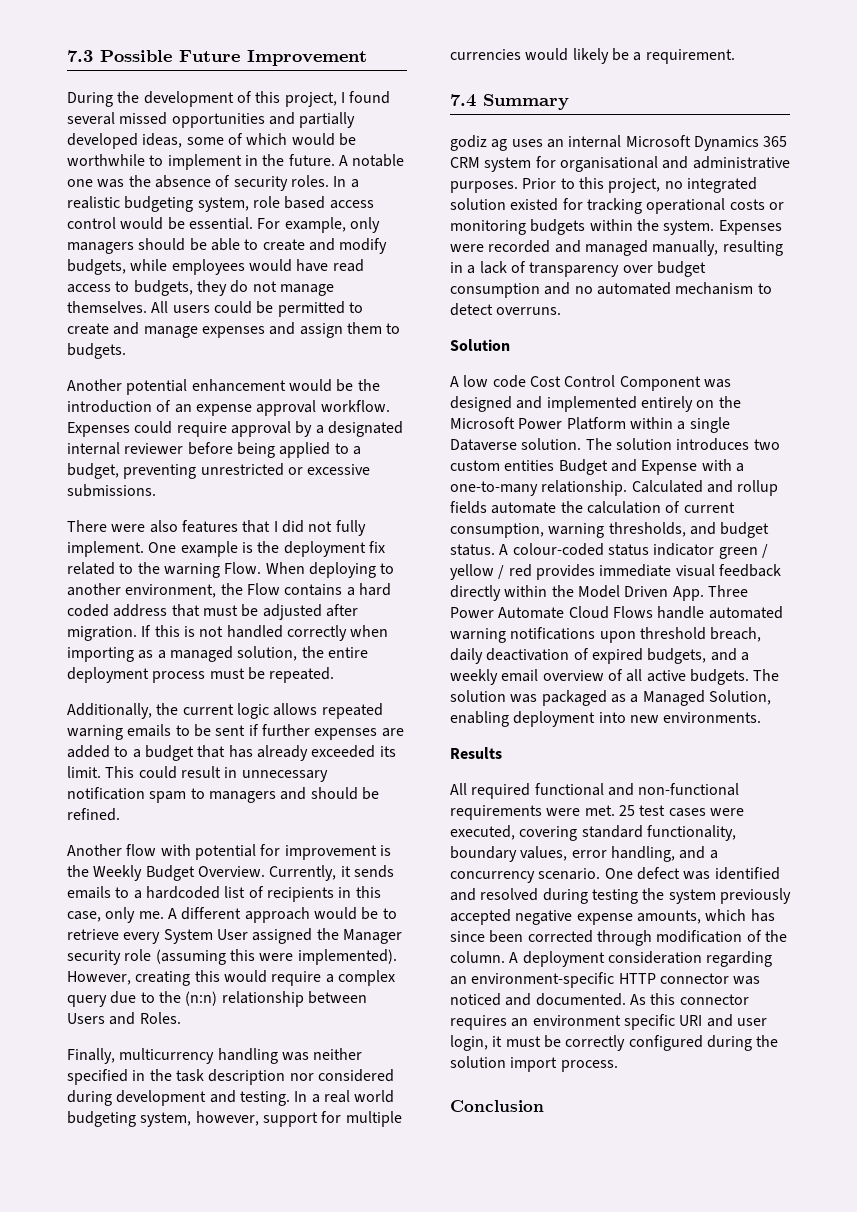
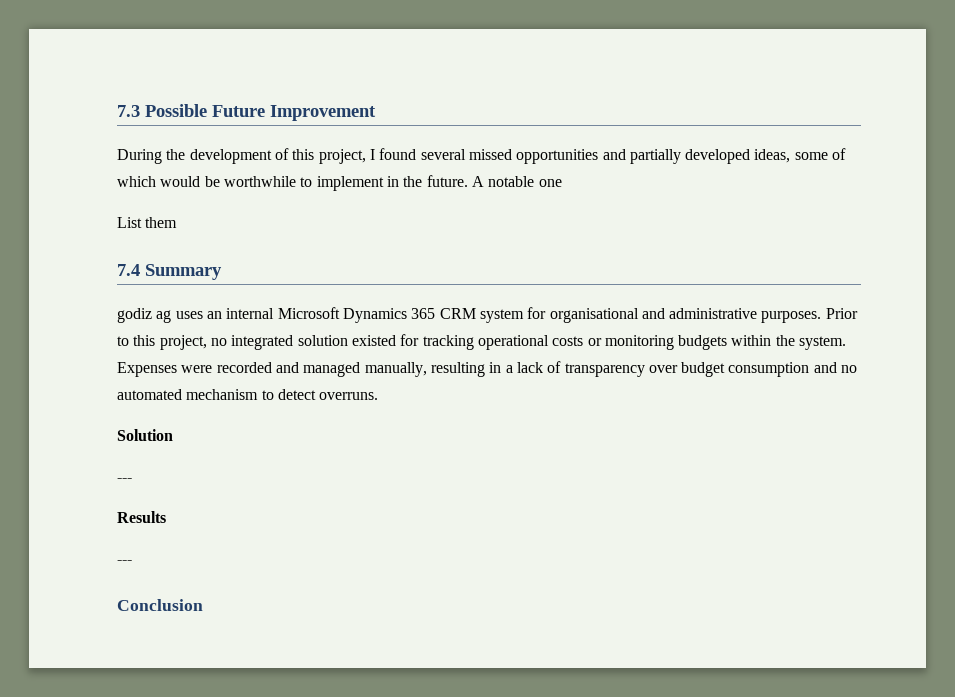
[97,175,359,191] [67,196,374,212] [67,217,380,233] [67,238,388,254] [67,259,364,275] [67,280,334,296] [67,301,363,317] [67,322,401,338] [67,343,126,359] [67,379,380,395] [67,400,390,416] [67,421,403,437] [67,442,361,458] [67,463,371,479] [67,484,156,497] [67,520,366,536] [67,541,385,557] [67,562,395,578] [67,583,391,598] [67,604,358,620] [67,625,389,641] [67,646,368,662] [67,667,335,683] [67,703,383,719] [67,724,404,740] [67,745,396,761] [67,766,328,782] [67,787,379,803] [67,808,120,821] [67,844,391,860] [67,865,394,881] [67,886,381,902] [67,907,397,923] [67,928,402,944] [67,949,397,965] [67,970,395,986] [67,991,367,1007] [67,1012,181,1025] [67,1048,363,1064] [67,1069,394,1085] [67,1090,395,1106] [67,1111,402,1127] [450,48,735,64] was the absence of security roles. In a realistic budgeting system, role based access control would be essential. For example, only managers should be able to create and modify budgets, while employees would have read access to budgets, they do not manage themselves. All users could be permitted to create and manage expenses and assign them to budgets. // Another potential enhancement would be the introduction of an expense approval workflow. Expenses could require approval by a designated internal reviewer before being applied to a budget, preventing unrestricted or excessive submissions. // There were also features that I did not fully implement. One example is the deployment fix related to the warning Flow. When deploying to another environment, the Flow contains a hard coded address that must be adjusted after migration. If this is not handled correctly when importing as a managed solution, the entire deployment process must be repeated. // Additionally, the current logic allows repeated warning emails to be sent if further expenses are added to a budget that has already exceeded its limit. This could result in unnecessary notification spam to managers and should be refined. // Another flow with potential for improvement is the Weekly Budget Overview. Currently, it sends emails to a hardcoded list of recipients in this case, only me. A different approach would be to retrieve every System User assigned the Manager security role (assuming this were implemented). However, creating this would require a complex query due to the (n:n) relationship between Users and Roles. // Finally, multicurrency handling was neither specified in the task description nor considered during development and testing. In a real world budgeting system, however, support for multiple currencies would likely be a requirement. -> [117,217,178,228] // List them
[450,375,731,391] [450,396,741,412] [450,417,730,433] [450,438,780,451] [450,459,744,475] [450,480,779,496] [450,501,735,514] [450,522,770,538] [450,543,768,559] [450,564,781,580] [450,585,748,601] [450,606,783,619] [450,627,762,643] [450,648,749,664] [450,669,780,685] [450,690,771,706] [450,711,762,727] [450,747,502,759] [450,783,740,799] [450,805,744,820] [450,825,736,841] [450,846,718,862] [450,867,780,883] [450,888,791,904] [450,909,775,925] [450,930,787,946] [450,951,773,967] [450,972,761,988] [450,993,749,1006] [450,1014,767,1030] [450,1035,779,1051] [450,1056,618,1072] A low code Cost Control Component was designed and implemented entirely on the Microsoft Power Platform within a single Dataverse solution. The solution introduces two custom entities Budget and Expense with a one-to-many relationship. Calculated and rollup fields automate the calculation of current consumption, warning thresholds, and budget status. A colour-coded status indicator green / yellow / red provides immediate visual feedback directly within the Model Driven App. Three Power Automate Cloud Flows handle automated warning notifications upon threshold breach, daily deactivation of expired budgets, and a weekly email overview of all active budgets. The solution was packaged as a Managed Solution, enabling deployment into new environments. // Results // All required functional and non-functional requirements were met. 25 test cases were executed, covering standard functionality, boundary values, error handling, and a concurrency scenario. One defect was identified and resolved during testing the system previously accepted negative expense amounts, which has since been corrected through modification of the column. A deployment consideration regarding an environment-specific HTTP connector was noticed and documented. As this connector requires an environment specific URI and user login, it must be correctly configured during the solution import process. -> [117,478,132,482] [117,511,166,523] [117,560,132,564] --- // Results // ---

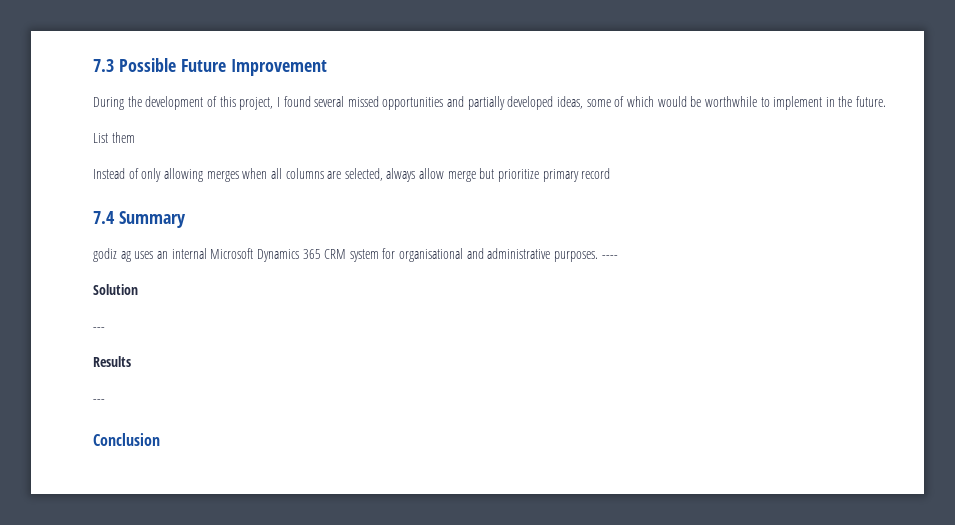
[471,176,562,187] A notable one -> (887, 101) none
(178, 222) none -> [93,168,611,182] // Instead of only allowing merges when all columns are selected, always allow merge but prioritize primary record
[825,308,858,319] [117,334,847,350] [117,361,858,377] [117,389,379,400] Prior to this project, no integrated solution existed for tracking operational costs or monitoring budgets within the system. Expenses were recorded and managed manually, resulting in a lack of transparency over budget consumption and no automated mechanism to detect overruns. -> [601,255,618,259] ----

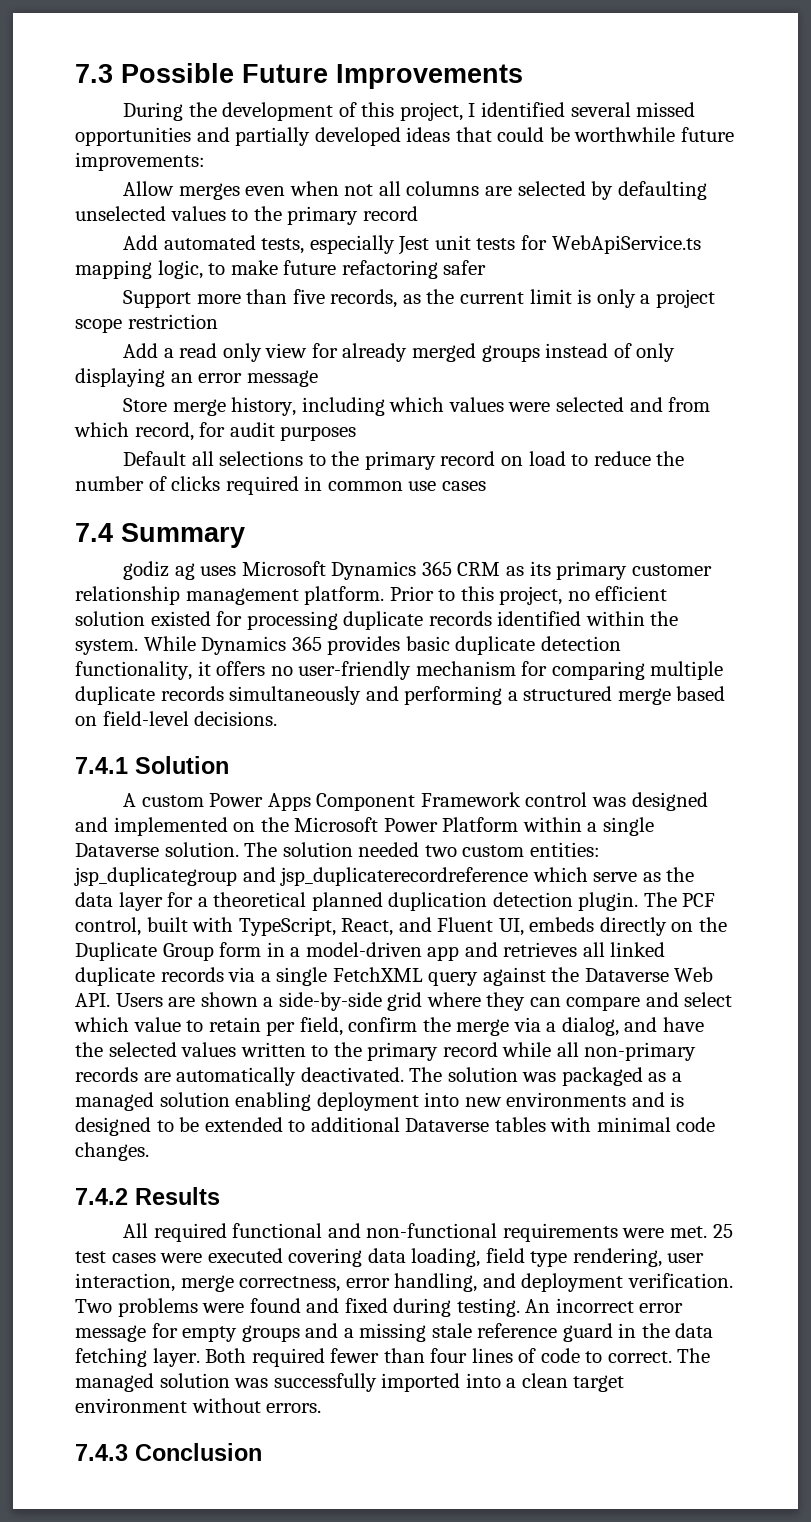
[230,59,327,76] Improvement -> [336,64,523,89] Improvements
[283,96,311,107] found -> [480,102,565,117] identified
[557,96,887,110] [93,132,135,143] [93,168,611,182] ideas, some of which would be worthwhile to implement in the future. // List them // Instead of only allowing merges when all columns are selected, always allow merge but prioritize primary record -> [406,127,734,142] [75,152,205,171] [123,181,707,200] [75,206,418,225] [123,235,701,255] [75,260,487,279] [123,289,715,308] [75,314,218,333] [123,343,676,362] [75,368,318,387] [123,397,711,416] [74,422,357,441] [123,451,685,470] [75,476,486,495] ideas that could be worthwhile future improvements: // Allow merges even when not all columns are selected by defaulting unselected values to the primary record // Add automated tests, especially Jest unit tests for WebApiService.ts mapping logic, to make future refactoring safer // Support more than five records, as the current limit is only a project scope restriction // Add a read only view for already merged groups instead of only displaying an error message // Store merge history, including which values were selected and from which record, for audit purposes // Default all selections to the primary record on load to reduce the number of clicks required in common use cases
[156,248,207,259] an internal -> (237, 571) none
[349,248,618,262] [93,284,138,295] [93,327,105,331] [93,356,131,367] [93,399,105,403] system for organisational and administrative purposes. ---- // Solution // --- // Results // --- // -> [505,561,712,580] [75,586,668,605] [75,611,679,630] [75,636,621,655] [75,661,724,680] [75,686,726,705] [75,711,278,726] [75,756,229,774] [123,792,708,811] [75,817,654,836] [75,842,600,857] [74,867,695,886] [75,892,716,911] [75,917,727,936] [75,942,666,961] [75,967,714,986] [75,992,733,1011] [74,1017,704,1036] [75,1042,697,1061] [75,1067,682,1086] [75,1092,685,1111] [75,1117,716,1136] [75,1142,149,1161] [75,1187,220,1205] [123,1223,733,1242] [75,1248,705,1267] [75,1273,733,1292] [75,1298,684,1317] [75,1323,714,1342] [75,1348,711,1367] [75,1373,625,1392] [75,1398,322,1413] [75,1444,128,1461] as its primary customer relationship management platform. Prior to this project, no efficient solution existed for processing duplicate records identified within the system. While Dynamics 365 provides basic duplicate detection functionality, it offers no user-friendly mechanism for comparing multiple duplicate records simultaneously and performing a structured merge based on field-level decisions. // 7.4.1 Solution // A custom Power Apps Component Framework control was designed and implemented on the Microsoft Power Platform within a single Dataverse solution. The solution needed two custom entities: jsp_duplicategroup and jsp_duplicaterecordreference which serve as the data layer for a theoretical planned duplication detection plugin. The PCF control, built with TypeScript, React, and Fluent UI, embeds directly on the Duplicate Group form in a model-driven app and retrieves all linked duplicate records via a single FetchXML query against the Dataverse Web API. Users are shown a side-by-side grid where they can compare and select which value to retain per field, confirm the merge via a dialog, and have the selected values written to the primary record while all non-primary records are automatically deactivated. The solution was packaged as a managed solution enabling deployment into new environments and is designed to be extended to additional Dataverse tables with minimal code changes. // 7.4.2 Results // All required functional and non-functional requirements were met. 25 test cases were executed covering data loading, field type rendering, user interaction, merge correctness, error handling, and deployment verification. Two problems were found and fixed during testing. An incorrect error message for empty groups and a missing stale reference guard in the data fetching layer. Both required fewer than four lines of code to correct. The managed solution was successfully imported into a clean target environment without errors. // 7.4.3

